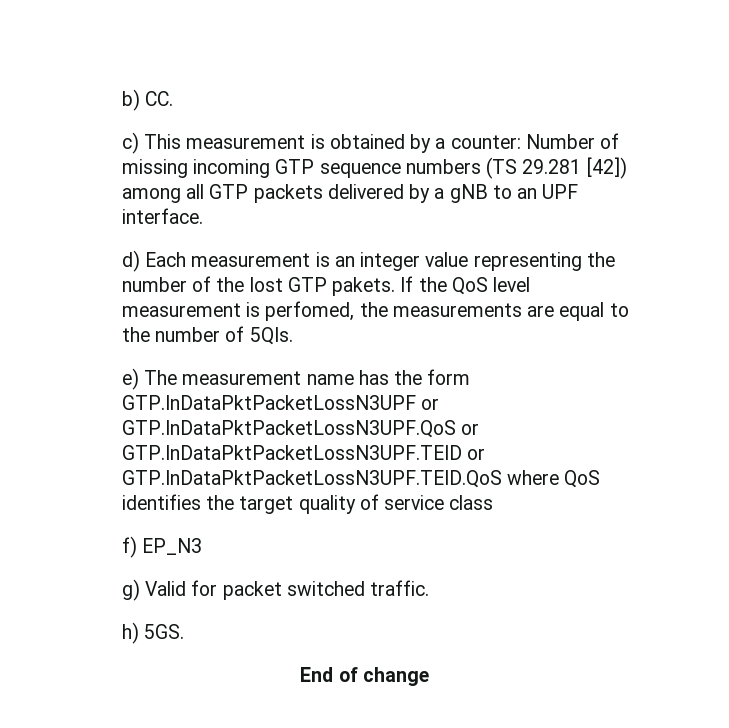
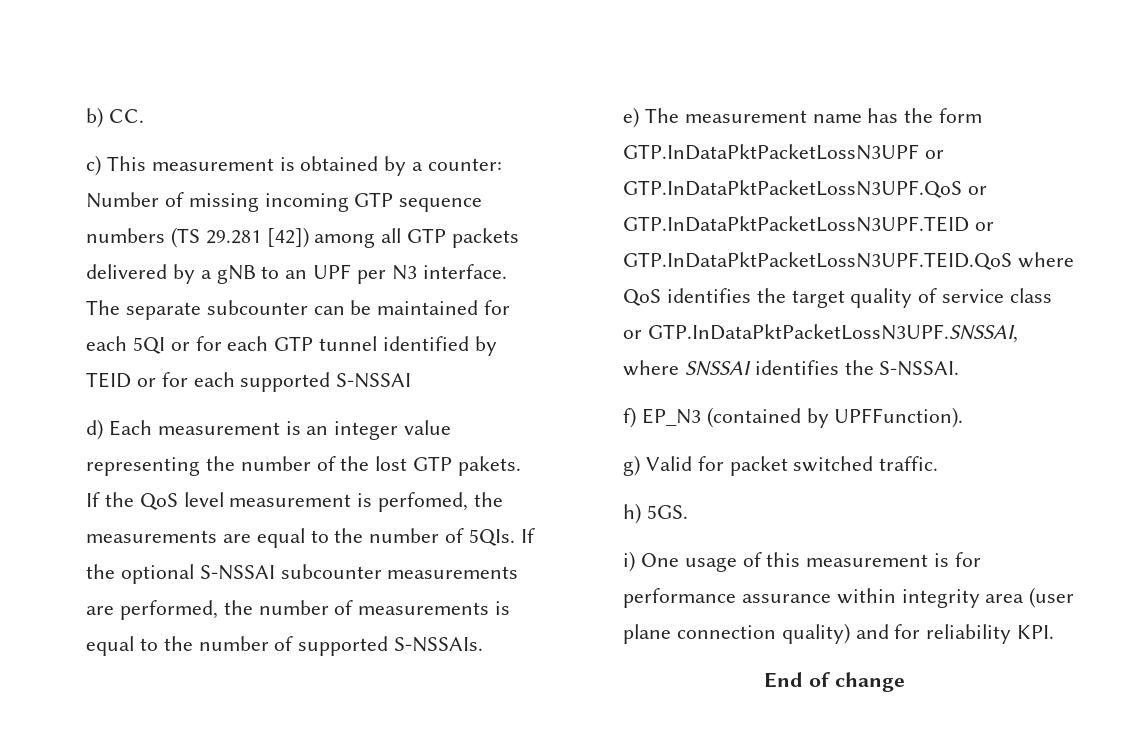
(579, 191) none -> [356,265,417,284] per N3
(203, 216) none -> [86,300,511,320] [86,336,497,356] [86,372,412,392] The separate subcounter can be maintained for each 5QI or for each GTP tunnel identified by TEID or for each supported S-NSSAI
(293, 336) none -> [520,528,535,543] [86,564,519,584] [86,600,511,620] [86,636,484,656] If the optional S-NSSAI subcounter measurements are performed, the number of measurements is equal to the number of supported S-NSSAIs.
(494, 502) none -> [623,324,1019,343] [623,360,960,376] or GTP.InDataPktPacketLossN3UPF.SNSSAI, where SNSSAI identifies the S-NSSAI.
(203, 546) none -> [706,407,964,428] (contained by UPFFunction).
(185, 631) none -> [623,551,981,572] [623,587,1075,608] [623,623,1055,644] // i) One usage of this measurement is for performance assurance within integrity area (user plane connection quality) and for reliability KPI.

